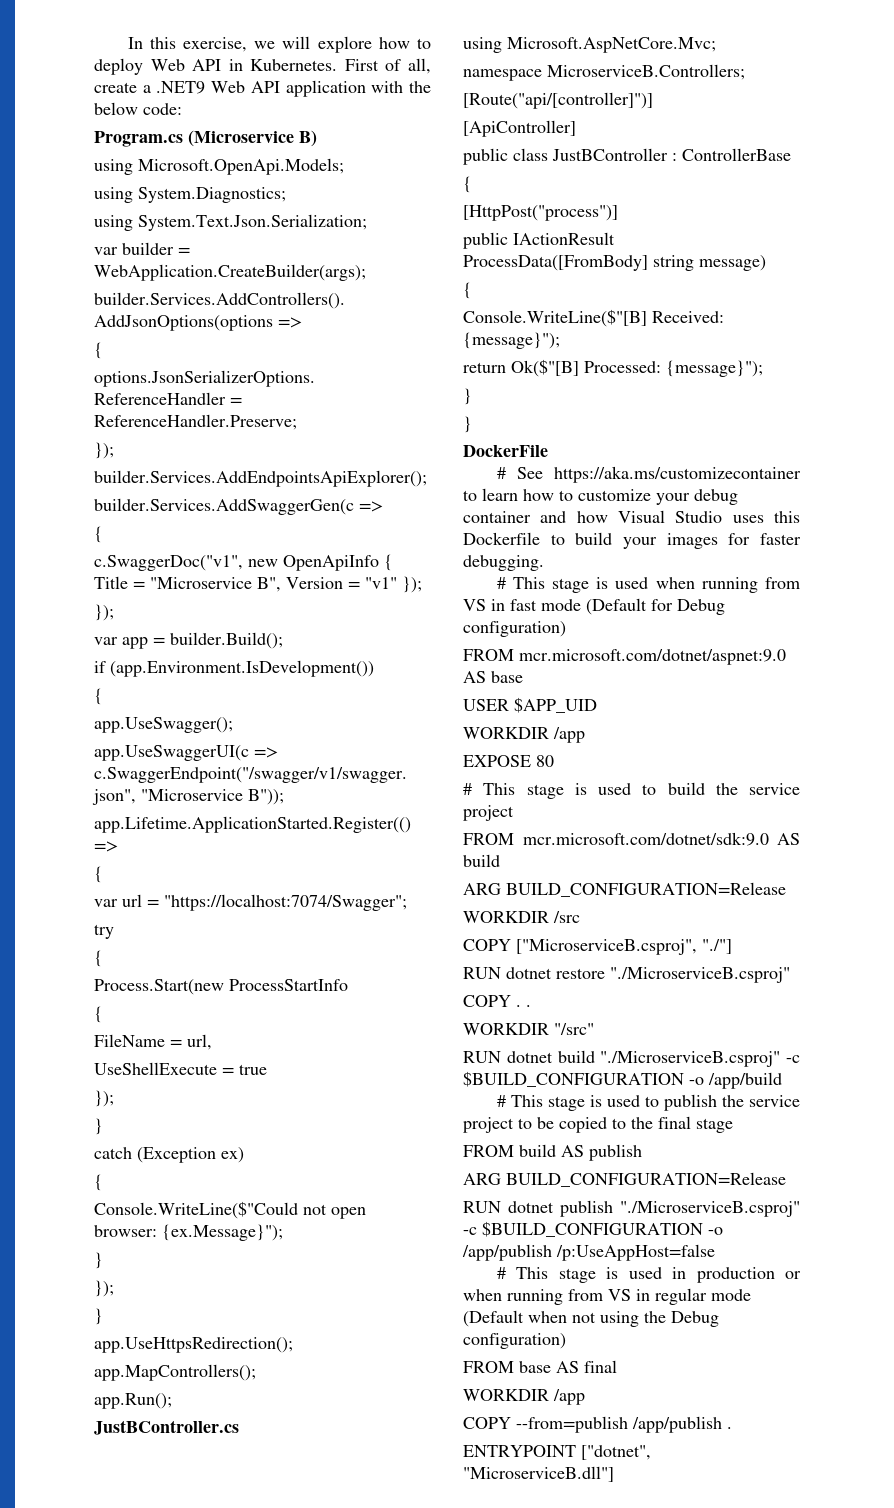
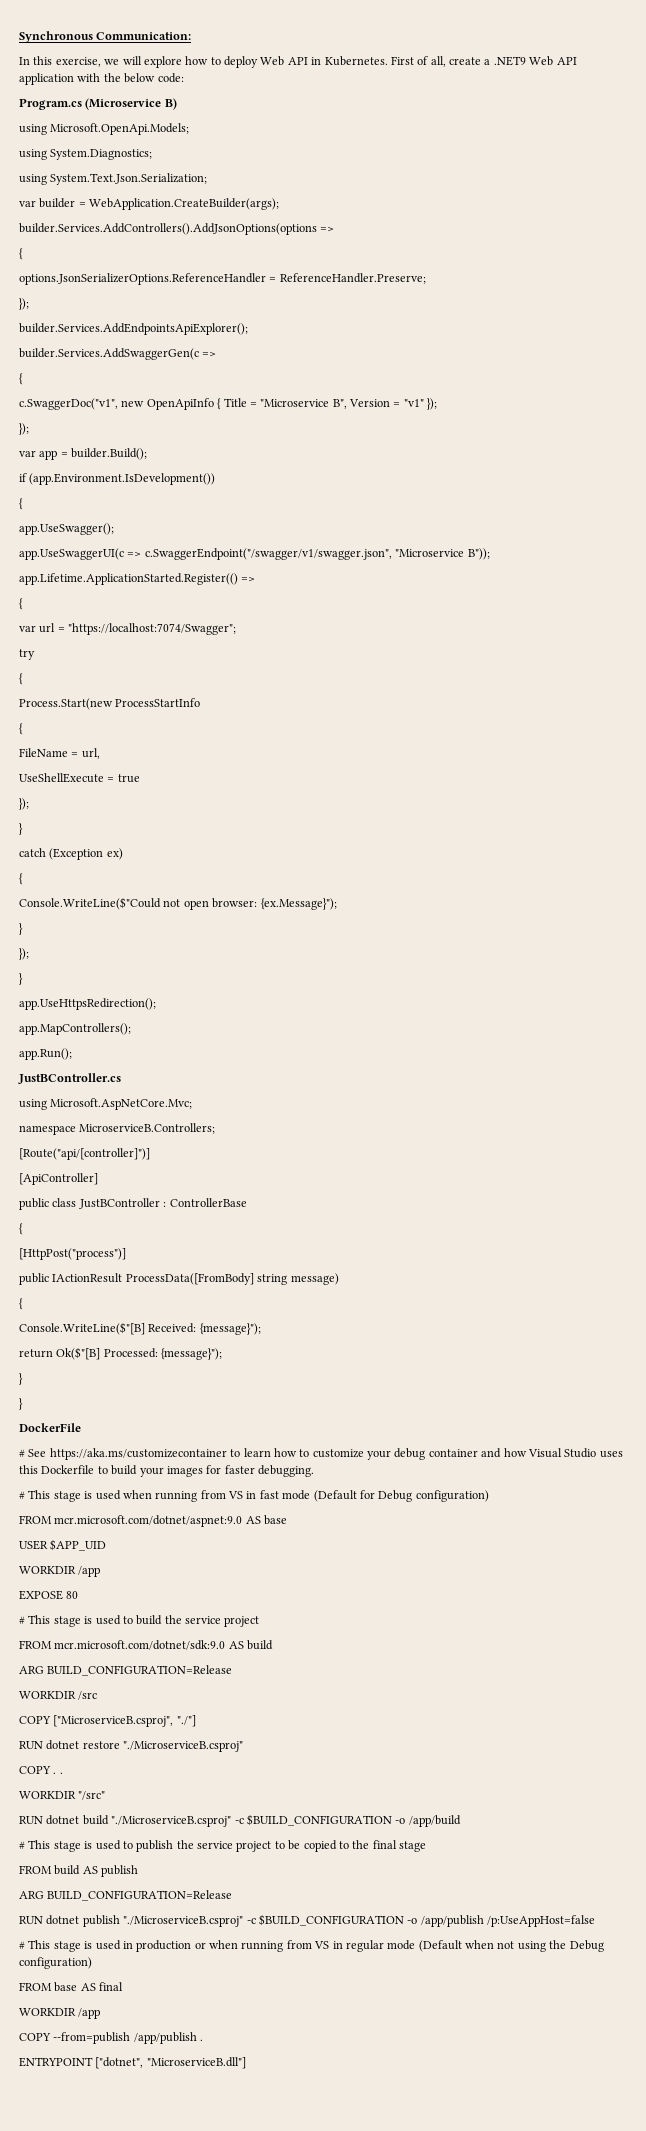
(127, 43) none -> [19,31,192,43] Synchronous Communication: //

